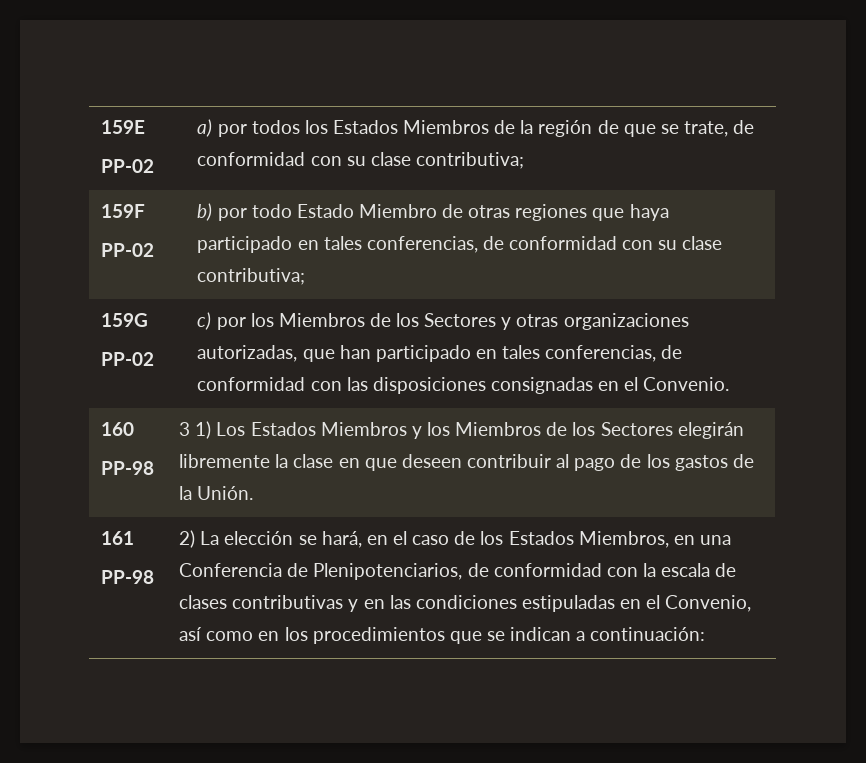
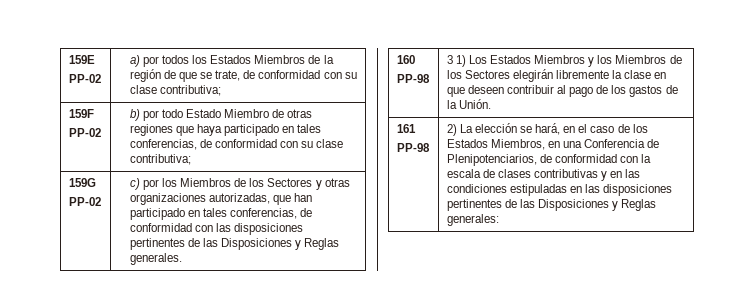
[490,377,730,394] consignadas en el Convenio. -> [129,238,340,250] [129,253,182,265] pertinentes de las Disposiciones y Reglas generales.
[646,595,752,612] [179,627,706,644] el Convenio, así como en los procedimientos que se indican a continuación: -> [585,184,673,196] [446,199,657,211] [446,214,499,226] las disposiciones pertinentes de las Disposiciones y Reglas generales:

